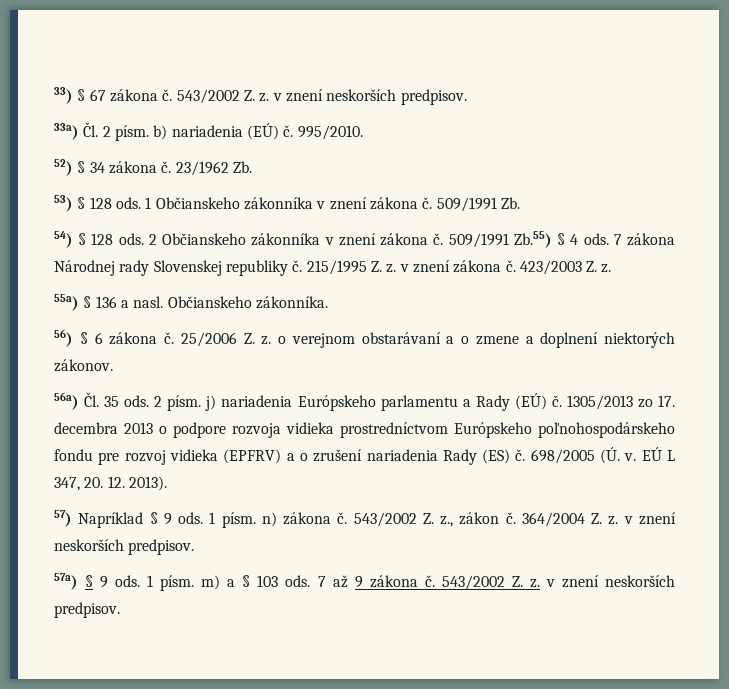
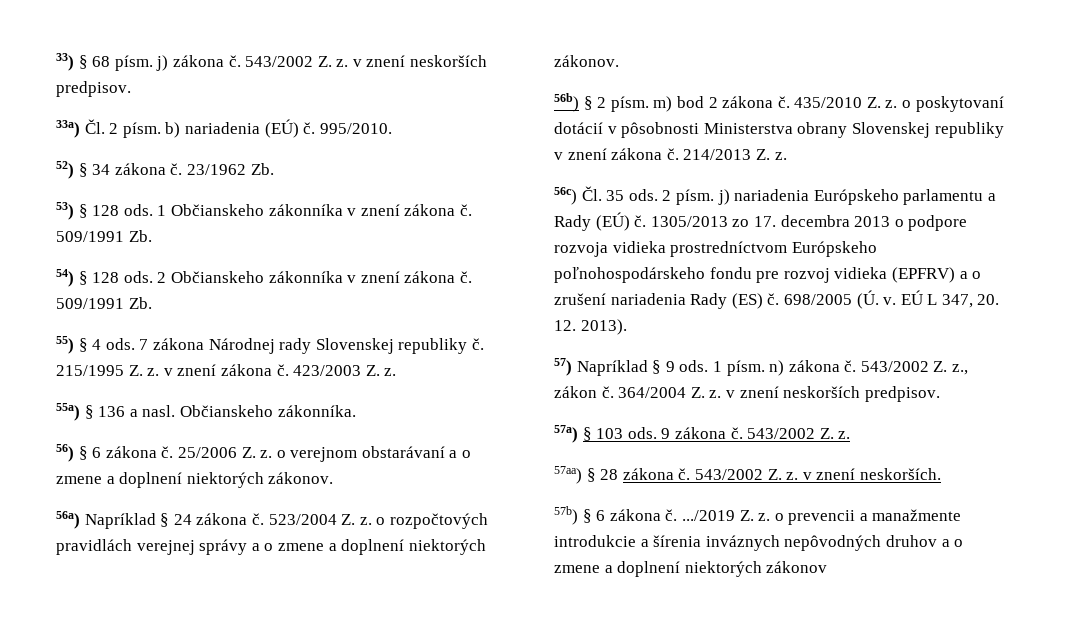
[89,89,106,101] 67 -> [92,55,169,71] 68 písm. j)
[513,231,552,248] Zb.55) -> [128,297,152,309] [56,336,74,354] Zb. // 55)
(79, 401) none -> [84,513,488,529] [56,539,486,555] [554,55,619,67] [554,93,1004,112] [554,122,1004,138] [554,148,787,160] [554,187,577,205] Napríklad § 24 zákona č. 523/2004 Z. z. o rozpočtových pravidlách verejnej správy a o zmene a doplnení niektorých zákonov. // 56b) § 2 písm. m) bod 2 zákona č. 435/2010 Z. z. o poskytovaní dotácií v pôsobnosti Ministerstva obrany Slovenskej republiky v znení zákona č. 214/2013 Z. z. // 56c)
[100,575,348,591] 9 ods. 1 písm. m) a § 103 ods. 7 až -> [596,427,657,439] 103 ods.
[545,575,675,588] [54,602,120,618] v znení neskorších predpisov. -> [554,466,941,484] [554,506,962,525] [554,535,964,551] [554,561,828,577] // 57aa) § 28 zákona č. 543/2002 Z. z. v znení neskorších. // 57b) § 6 zákona č. .../2019 Z. z. o prevencii a manažmente introdukcie a šírenia inváznych nepôvodných druhov a o zmene a doplnení niektorých zákonov

